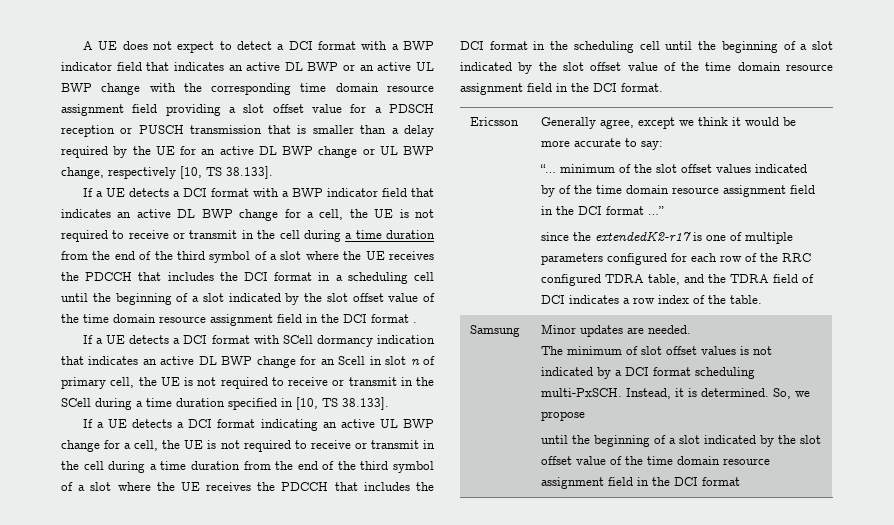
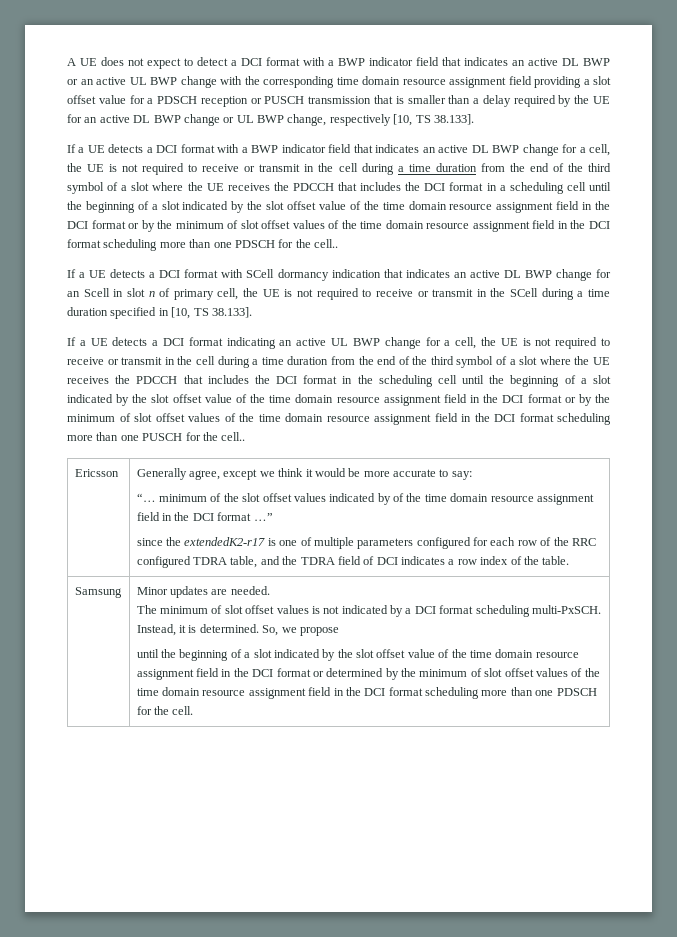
[413,322,417,323] . -> [128,220,611,232] [67,239,338,251] or by the minimum of slot offset values of the time domain resource assignment field in the DCI format scheduling more than one PDSCH for the cell..
[621,83,663,92] format. -> [527,394,610,406] [67,413,611,425] [67,432,246,441] format or by the minimum of slot offset values of the time domain resource assignment field in the DCI format scheduling more than one PUSCH for the cell..
(741, 481) none -> [312,668,600,680] [136,687,597,699] [136,706,194,715] or determined by the minimum of slot offset values of the time domain resource assignment field in the DCI format scheduling more than one PDSCH for the cell.

